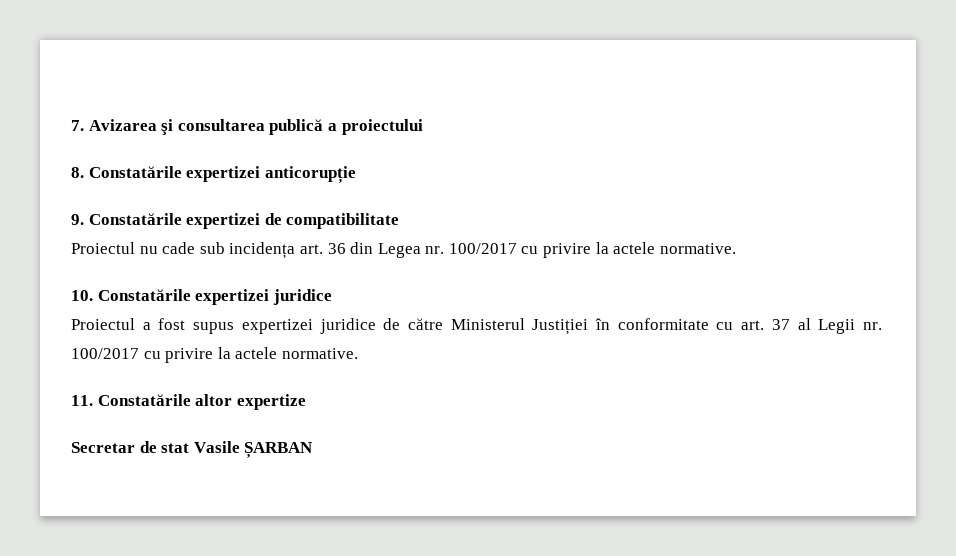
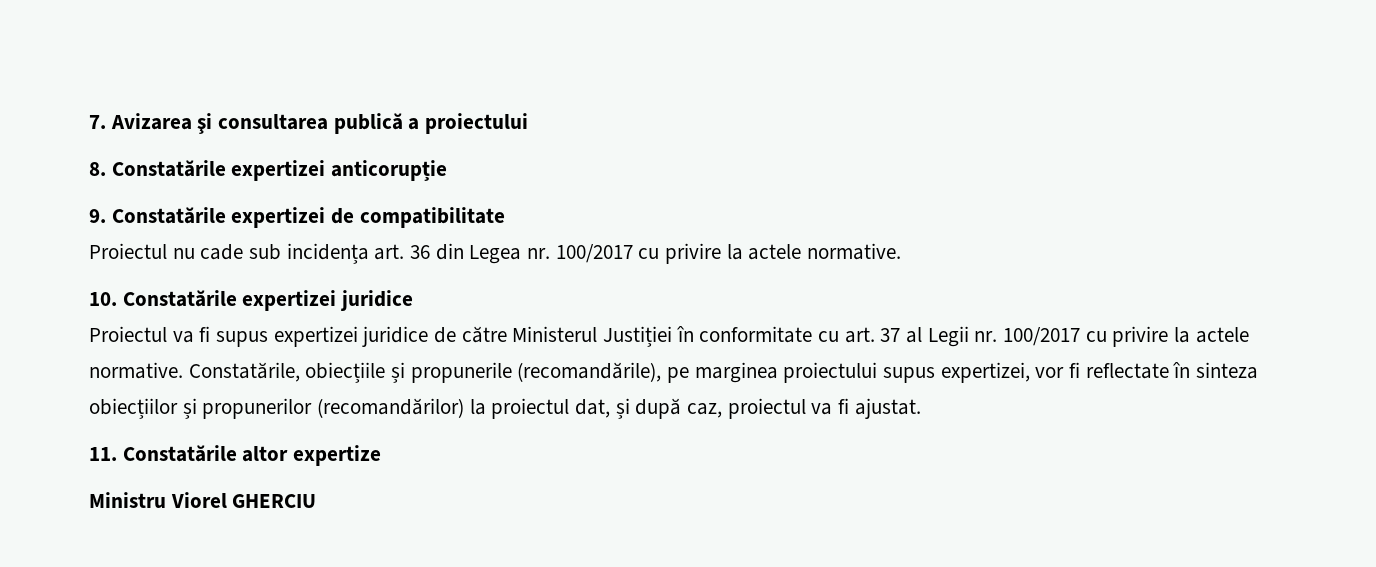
[142,318,186,330] a fost -> [172,326,211,343] va fi
(358, 353) none -> [188,362,1259,383] [89,398,921,419] Constatările, obiecțiile și propunerile (recomandările), pe marginea proiectului supus expertizei, vor fi reflectate în sinteza obiecțiilor și propunerilor (recomandărilor) la proiectul dat, și după caz, proiectul va fi ajustat.
[71,441,314,458] Secretar de stat Vasile ȘARBAN -> [89,492,317,508] Ministru Viorel GHERCIU

